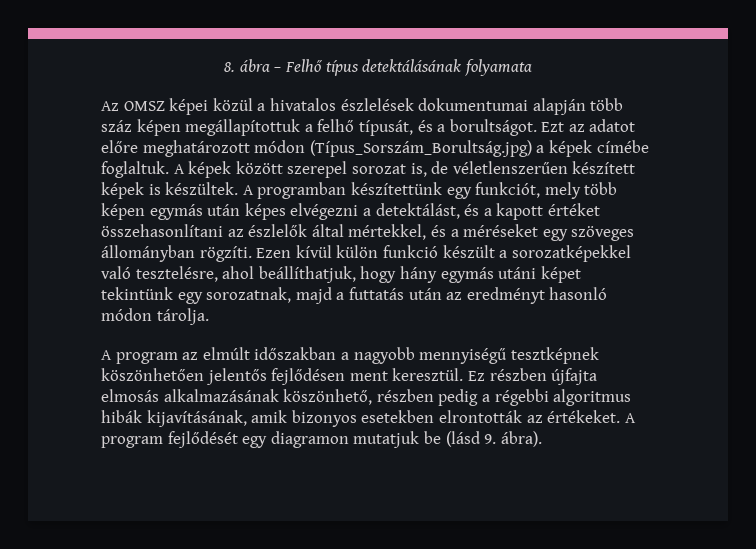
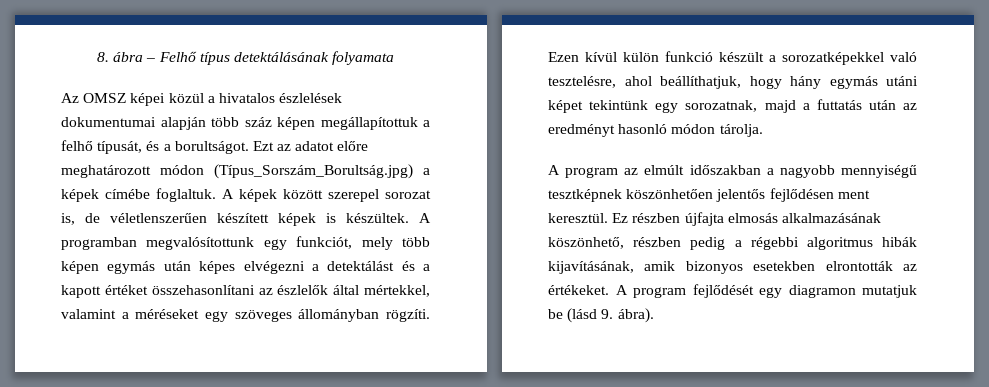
[350,182,442,195] készítettünk -> [146,237,255,250] megvalósítottunk
[375,203,460,219] detektálást, -> [327,261,395,271] detektálást
[430,225,446,237] és -> [61,309,116,319] valamint

